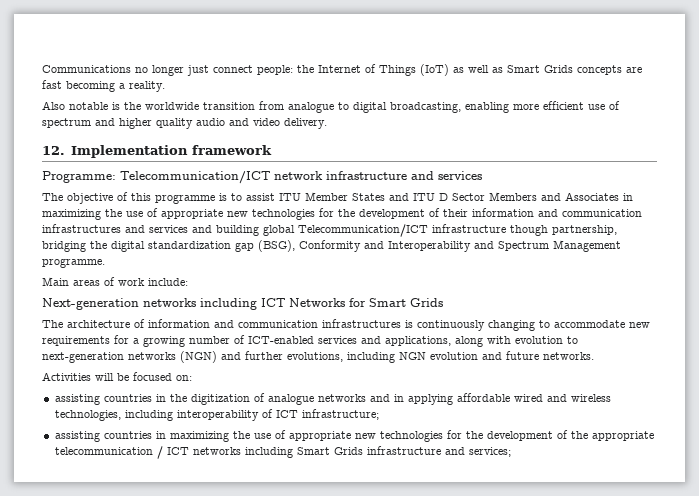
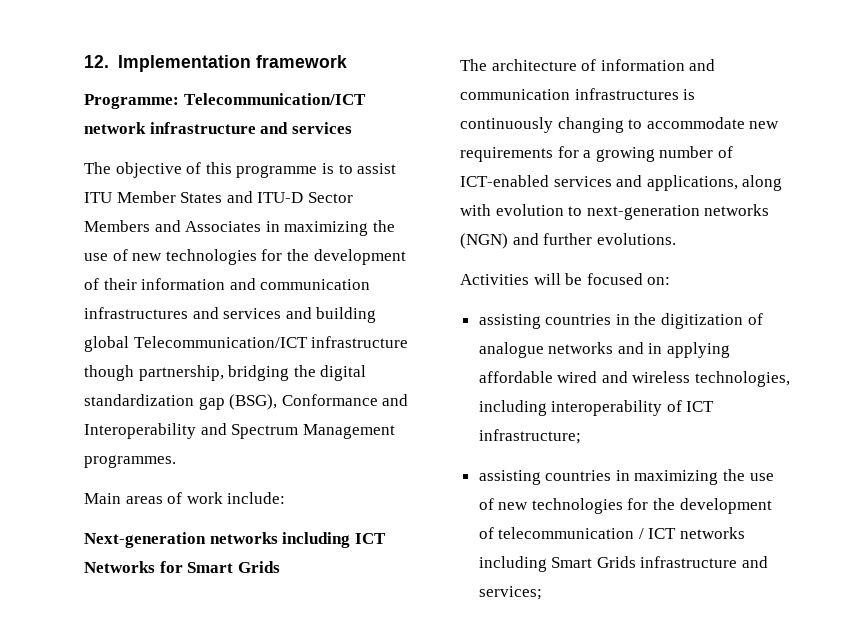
[42,64,642,76] [42,80,165,92] [42,101,620,113] [42,118,327,129] Communications no longer just connect people: the Internet of Things (IoT) as well as Smart Grids concepts are fast becoming a reality. // Also notable is the worldwide transition from analogue to digital broadcasting, enabling more efficient use of spectrum and higher quality audio and video delivery. // -> (84, 61) none
[413,193,448,201] ITU D -> [257,192,304,203] ITU-D
[161,209,223,219] appropriate -> (128, 255) none
[299,240,361,252] Conformity -> [281,394,378,406] Conformance
[42,258,105,268] programme. -> [84,455,176,468] programmes.
[287,351,594,363] evolutions, including NGN evolution and future networks. -> [596,233,676,245] evolutions.
[288,430,654,442] appropriate new technologies for the development of the appropriate -> [498,498,772,514] [478,527,494,539] new technologies for the development of

